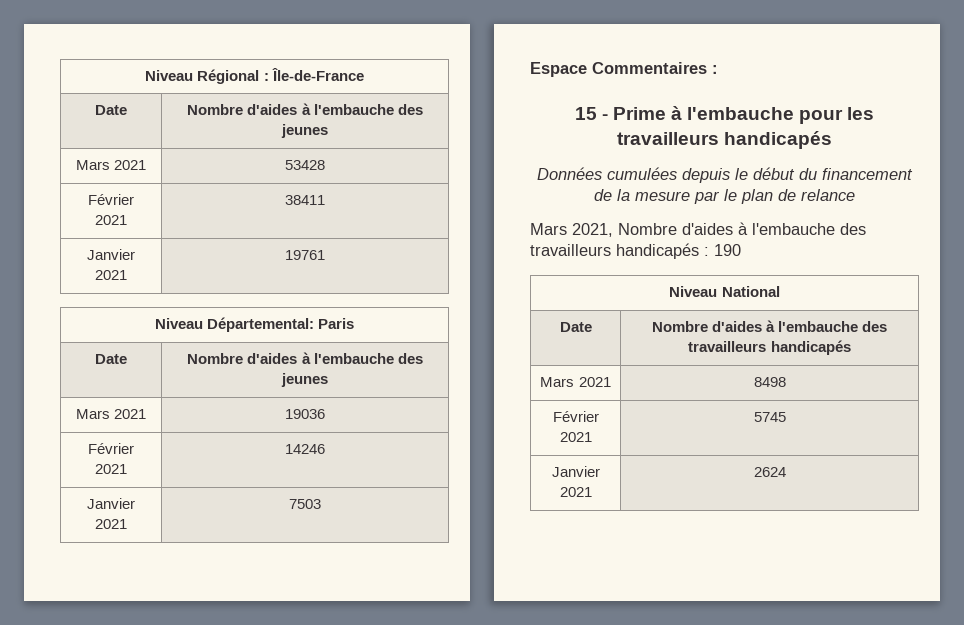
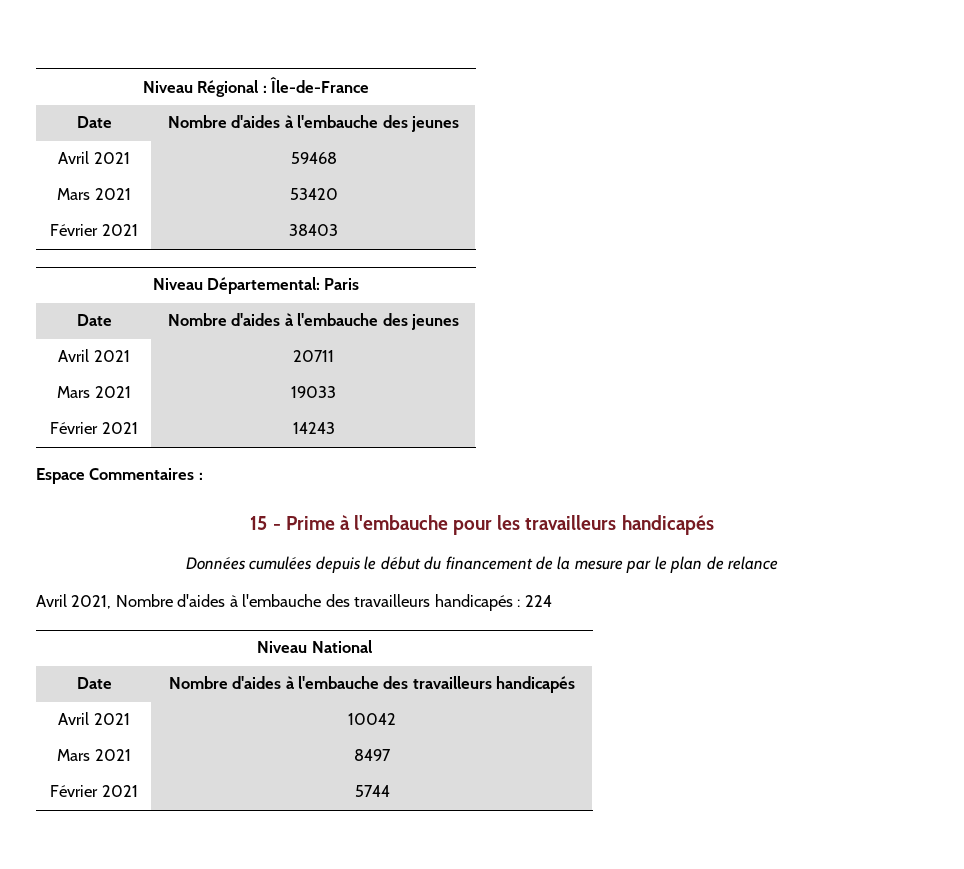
[75,160,147,170] [285,160,325,170] [88,194,134,205] [95,215,127,225] [285,195,325,205] [87,249,135,260] [95,270,127,280] [285,250,325,260] // Mars 2021 | 53428 // Février 2021 | 38411 // Janvier 2021 | 19761 -> [58,151,130,164] [290,152,337,164] [57,188,131,200] [289,188,338,200] [50,224,138,236] [289,224,338,236] // Avril 2021 | 59468 // Mars 2021 | 53420 // Février 2021 | 38403
[75,409,147,419] [285,409,325,419] [88,443,134,454] [95,464,127,474] [285,444,325,454] [87,498,135,509] [95,519,127,529] [289,499,321,509] // Mars 2021 | 19036 // Février 2021 | 14246 // Janvier 2021 | 7503 -> [58,349,130,362] [293,350,334,362] [57,386,131,398] [291,386,336,398] [50,422,138,434] [292,422,335,434] // Avril 2021 | 20711 // Mars 2021 | 19033 // Février 2021 | 14243
[530,223,567,235] Mars -> [36,594,67,607] Avril
[714,244,741,256] 190 -> [524,595,552,607] 224
[540,377,611,387] [753,377,786,387] [552,411,599,422] [559,432,592,442] [753,412,786,422] [551,466,600,477] [559,487,592,497] [753,467,786,477] // Mars 2021 | 8498 // Février 2021 | 5745 // Janvier 2021 | 2624 -> [58,712,130,725] [348,713,396,725] [57,749,131,761] [354,749,391,761] [50,785,138,797] [354,785,390,797] // Avril 2021 | 10042 // Mars 2021 | 8497 // Février 2021 | 5744

